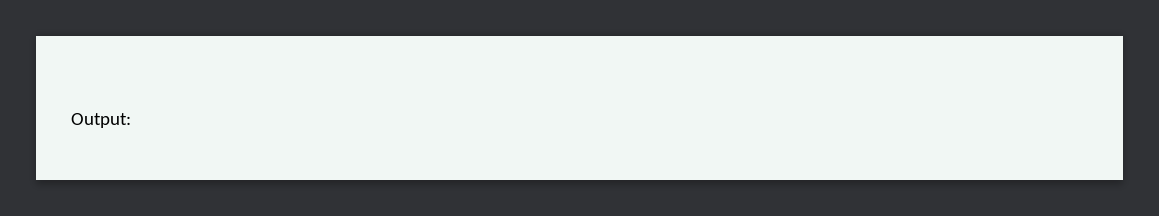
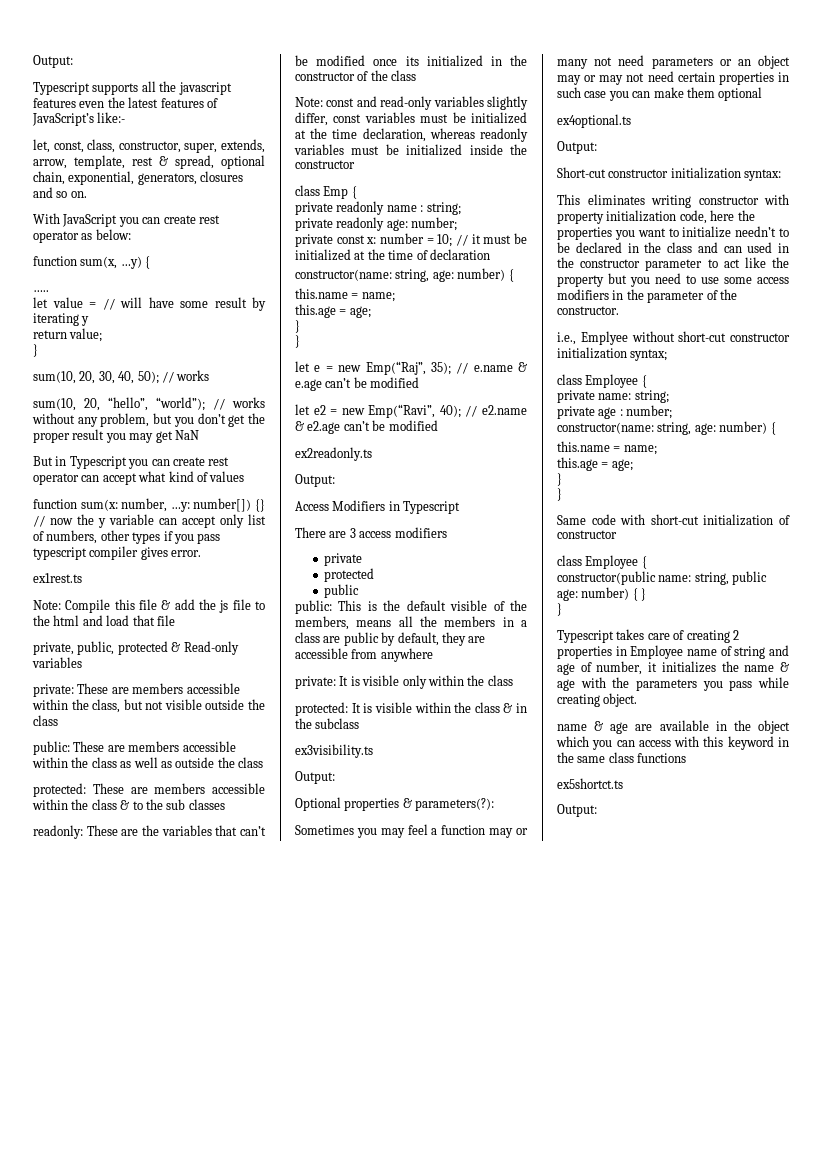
[71,113,131,128] Output: -> [33,55,73,68] [33,81,232,95] [33,97,218,108] [32,112,126,126] [33,139,265,153] [33,155,265,169] [33,171,244,185] [33,187,87,198] [33,213,220,227] [33,229,131,243] [33,256,151,269] [33,290,49,292] [33,297,266,311] [33,313,90,326] [33,328,103,342] [33,344,38,357] [33,370,210,384] [33,397,265,411] [32,413,265,427] [33,429,199,443] [33,456,230,469] [33,471,245,485] [33,498,265,512] [33,514,266,528] [33,530,221,544] [33,546,202,560] [33,573,82,583] [33,599,266,613] [33,615,175,626] [33,641,239,655] [32,657,82,668] [33,683,240,697] [32,699,265,713] [33,715,58,726] [33,741,236,755] [32,757,263,768] [33,783,265,797] [32,799,225,810] [33,825,266,839] [295,55,527,67] [295,70,417,81] [295,96,528,110] [295,112,527,126] [295,128,528,142] [294,144,527,156] [295,160,355,169] [295,185,357,199] [295,201,461,215] [295,217,458,231] [295,233,527,247] [295,249,490,261] [295,268,514,282] [295,288,395,302] [295,304,371,318] [295,320,300,333] [295,335,300,348] [295,361,527,375] [295,377,420,391] [295,404,527,418] [295,420,438,434] [295,447,372,461] [295,474,335,487] [295,500,461,514] [295,527,447,538] [323,553,362,566] [323,568,374,582] [323,584,359,598] [295,600,527,614] [295,616,527,630] [295,632,486,646] [295,648,433,662] [295,675,513,689] [295,702,527,716] [295,718,360,729] [295,744,373,758] [295,771,335,784] [295,797,495,811] [295,824,528,838] [557,55,790,69] [557,71,789,85] [557,87,763,101] [557,114,631,128] [557,141,597,154] [557,167,782,181] [557,194,789,208] [557,210,755,224] [557,226,789,240] [557,242,789,253] [557,257,789,271] [557,273,789,287] [557,289,737,303] [557,306,619,315] [557,331,790,345] [557,347,668,361] [557,374,647,388] [557,390,669,403] [557,405,673,419] [557,421,776,435] [557,441,657,455] [557,457,633,471] [557,473,562,486] [557,488,562,501] [557,514,790,526] [557,530,617,539] [557,555,647,569] [557,571,768,585] [557,587,647,601] [557,603,562,616] [557,629,739,643] [557,645,789,659] [557,661,789,675] [557,677,789,691] [557,693,638,707] [557,720,790,734] [556,736,789,750] [557,752,687,763] [557,778,623,789] [557,804,597,817] Output: // Typescript supports all the javascript features even the latest features of JavaScript’s like:- // let, const, class, constructor, super, extends, arrow, template, rest & spread, optional chain, exponential, generators, closures and so on. // With JavaScript you can create rest operator as below: // function sum(x, …y) { // ….. // let value = // will have some result by iterating y // return value; // } // sum(10, 20, 30, 40, 50); // works // sum(10, 20, “hello”, “world”); // works without any problem, but you don’t get the proper result you may get NaN // But in Typescript you can create rest operator can accept what kind of values // function sum(x: number, …y: number[]) {} // now the y variable can accept only list of numbers, other types if you pass typescript compiler gives error. // ex1rest.ts // Note: Compile this file & add the js file to the html and load that file // private, public, protected & Read-only variables // private: These are members accessible within the class, but not visible outside the class // public: These are members accessible within the class as well as outside the class // protected: These are members accessible within the class & to the sub classes // readonly: These are the variables that can’t be modified once its initialized in the constructor of the class // Note: const and read-only variables slightly differ, const variables must be initialized at the time declaration, whereas readonly variables must be initialized inside the constructor // class Emp { // private readonly name : string; // private readonly age: number; // private const x: number = 10; // it must be initialized at the time of declaration // constructor(name: string, age: number) { // this.name = name; // this.age = age; // } // } // let e = new Emp(“Raj”, 35); // e.name & e.age can’t be modified // let e2 = new Emp(“Ravi”, 40); // e2.name & e2.age can’t be modified // ex2readonly.ts // Output: // Access Modifiers in Typescript // There are 3 access modifiers // private // protected // public // public: This is the default visible of the members, means all the members in a class are public by default, they are accessible from anywhere // private: It is visible only within the class // protected: It is visible within the class & in the subclass // ex3visibility.ts // Output: // Optional properties & parameters(?): // Sometimes you may feel a function may or many not need parameters or an object may or may not need certain properties in such case you can make them optional // ex4optional.ts // Output: // Short-cut constructor initialization syntax: // This eliminates writing constructor with property initialization code, here the properties you want to initialize needn’t to be declared in the class and can used in the constructor parameter to act like the property but you need to use some access modifiers in the parameter of the constructor. // i.e., Emplyee without short-cut constructor initialization syntax; // class Employee { // private name: string; // private age : number; // constructor(name: string, age: number) { // this.name = name; // this.age = age; // } // } // Same code with short-cut initialization of constructor // class Employee { // constructor(public name: string, public age: number) { } // } // Typescript takes care of creating 2 properties in Employee name of string and age of number, it initializes the name & age with the parameters you pass while creating object. // name & age are available in the object which you can access with this keyword in the same class functions // ex5shortct.ts // Output:

